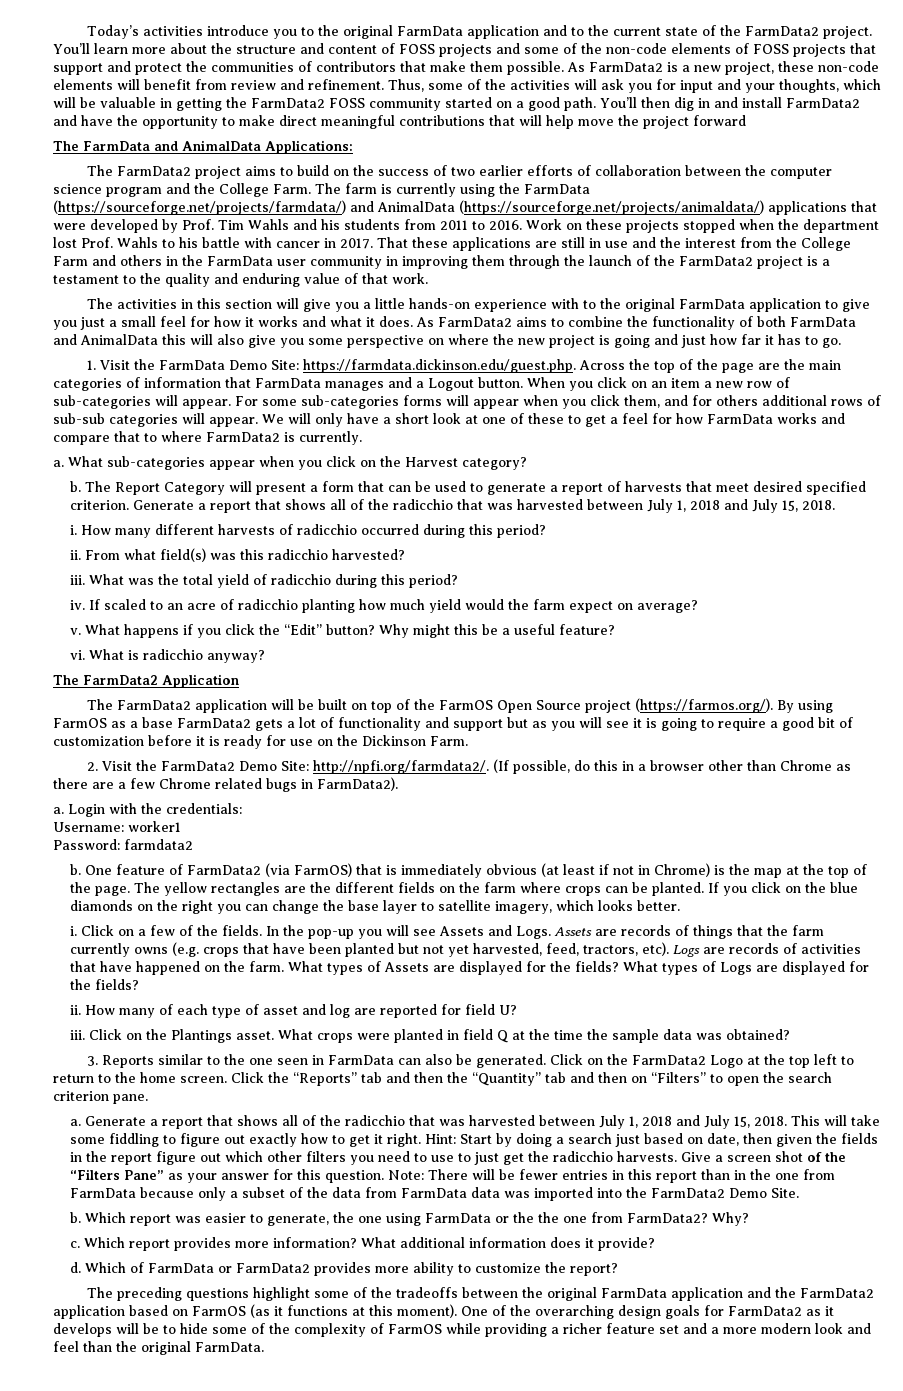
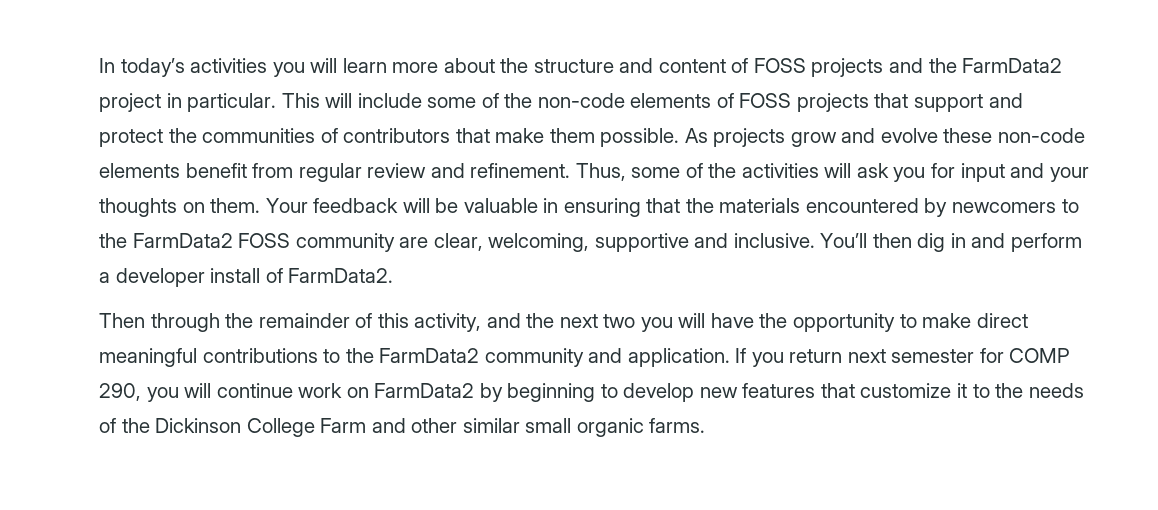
[87,25,873,39] [53,43,90,54] Today’s activities introduce you to the original FarmData application and to the current state of the FarmData2 project. You’ll -> [99,58,338,77] In today’s activities you will
(520, 48) none -> [928,58,1063,73] [99,93,422,112] the FarmData2 project in particular. This will include
[589,62,774,75] FarmData2 is a new project, -> [713,128,938,147] projects grow and evolve
[117,79,140,90] will -> (180, 170) none
(227, 84) none -> [298,163,362,182] regular
[779,79,881,93] [53,97,596,111] thoughts, which will be valuable in getting the FarmData2 FOSS community started on a good path. -> [99,198,1079,217] [99,233,815,252] thoughts on them. Your feedback will be valuable in ensuring that the materials encountered by newcomers to the FarmData2 FOSS community are clear, welcoming, supportive and inclusive.
[742,97,860,108] [53,115,77,126] install FarmData2 and -> [1011,233,1083,252] [99,268,394,287] [99,313,706,332] perform a developer install of FarmData2. // Then through the remainder of this activity, and the next two you will
[489,115,746,129] [53,140,353,154] [87,165,833,179] [53,183,590,197] [53,200,877,215] [53,219,879,233] [53,237,851,251] [53,255,830,269] [53,273,428,287] [87,298,871,312] [53,316,856,330] [53,334,841,348] [87,359,842,373] [53,377,790,391] [53,395,881,409] [53,413,845,427] [53,431,362,445] [53,456,527,470] [69,481,866,495] [69,499,835,513] [69,524,546,538] [69,548,405,562] [69,574,458,588] [69,599,698,613] [69,624,615,638] [69,649,265,663] [53,674,239,688] [87,698,834,713] [53,717,853,731] [53,735,468,749] [87,759,852,774] [53,777,398,792] [53,803,242,817] [53,821,181,832] [53,839,193,850] [69,863,867,878] [69,882,858,896] [69,900,680,914] [69,925,824,939] [69,942,861,957] [69,961,869,975] [69,979,139,990] [69,1004,517,1018] [69,1029,790,1043] [87,1054,855,1068] [53,1072,832,1086] [53,1091,148,1104] [69,1115,880,1129] [69,1133,878,1147] [69,1151,846,1165] [69,1169,835,1183] [69,1187,799,1201] [69,1212,749,1226] [69,1237,655,1251] [69,1262,618,1276] [87,1287,875,1301] [53,1304,834,1319] [53,1323,871,1337] [53,1341,264,1355] that will help move the project forward // The FarmData and AnimalData Applications: // The FarmData2 project aims to build on the success of two earlier efforts of collaboration between the computer science program and the College Farm. The farm is currently using the FarmData (https://sourceforge.net/projects/farmdata/) and AnimalData (https://sourceforge.net/projects/animaldata/) applications that were developed by Prof. Tim Wahls and his students from 2011 to 2016. Work on these projects stopped when the department lost Prof. Wahls to his battle with cancer in 2017. That these applications are still in use and the interest from the College Farm and others in the FarmData user community in improving them through the launch of the FarmData2 project is a testament to the quality and enduring value of that work. // The activities in this section will give you a little hands-on experience with to the original FarmData application to give you just a small feel for how it works and what it does. As FarmData2 aims to combine the functionality of both FarmData and AnimalData this will also give you some perspective on where the new project is going and just how far it has to go. // 1. Visit the FarmData Demo Site: https://farmdata.dickinson.edu/guest.php. Across the top of the page are the main categories of information that FarmData manages and a Logout button. When you click on an item a new row of sub-categories will appear. For some sub-categories forms will appear when you click them, and for others additional rows of sub-sub categories will appear. We will only have a short look at one of these to get a feel for how FarmData works and compare that to where FarmData2 is currently. // a. What sub-categories appear when you click on the Harvest category? // b. The Report Category will present a form that can be used to generate a report of harvests that meet desired specified criterion. Generate a report that shows all of the radicchio that was harvested between July 1, 2018 and July 15, 2018. // i. How many different harvests of radicchio occurred during this period? // ii. From what field(s) was this radicchio harvested? // iii. What was the total yield of radicchio during this period? // iv. If scaled to an acre of radicchio planting how much yield would the farm expect on average? // v. What happens if you click the “Edit” button? Why might this be a useful feature? // vi. What is radicchio anyway? // The FarmData2 Application // The FarmData2 application will be built on top of the FarmOS Open Source project (https://farmos.org/). By using FarmOS as a base FarmData2 gets a lot of functionality and support but as you will see it is going to require a good bit of customization before it is ready for use on the Dickinson Farm. // 2. Visit the FarmData2 Demo Site: http://npfi.org/farmdata2/. (If possible, do this in a browser other than Chrome as there are a few Chrome related bugs in FarmData2). // a. Login with the credentials: // Username: worker1 // Password: farmdata2 // b. One feature of FarmData2 (via FarmOS) that is immediately obvious (at least if not in Chrome) is the map at the top of the page. The yellow rectangles are the different fields on the farm where crops can be planted. If you click on the blue diamonds on the right you can change the base layer to satellite imagery, which looks better. // i. Click on a few of the fields. In the pop-up you will see Assets and Logs. Assets are records of things that the farm currently owns (e.g. crops that have been planted but not yet harvested, feed, tractors, etc). Logs are records of activities that have happened on the farm. What types of Assets are displayed for the fields? What types of Logs are displayed for the fields? // ii. How many of each type of asset and log are reported for field U? // iii. Click on the Plantings asset. What crops were planted in field Q at the time the sample data was obtained? // 3. Reports similar to the one seen in FarmData can also be generated. Click on the FarmData2 Logo at the top left to return to the home screen. Click the “Reports” tab and then the “Quantity” tab and then on “Filters” to open the search criterion pane. // a. Generate a report that shows all of the radicchio that was harvested between July 1, 2018 and July 15, 2018. This will take some fiddling to figure out exactly how to get it right. Hint: Start by doing a search just based on date, then given the fields in the report figure out which other filters you need to use to just get the radicchio harvests. Give a screen shot of the “Filters Pane” as your answer for this question. Note: There will be fewer entries in this report than in the one from FarmData because only a subset of the data from FarmData data was imported into the FarmData2 Demo Site. // b. Which report was easier to generate, the one using FarmData or the the one from FarmData2? Why? // c. Which report provides more information? What additional information does it provide? // d. Which of FarmData or FarmData2 provides more ability to customize the report? // The preceding questions highlight some of the tradeoffs between the original FarmData application and the FarmData2 application based on FarmOS (as it functions at this moment). One of the overarching design goals for FarmData2 as it develops will be to hide some of the complexity of FarmOS while providing a richer feature set and a more modern look and feel than the original FarmData. -> [323,348,1071,367] [99,383,1084,402] [99,418,706,437] to the FarmData2 community and application. If you return next semester for COMP 290, you will continue work on FarmData2 by beginning to develop new features that customize it to the needs of the Dickinson College Farm and other similar small organic farms.

